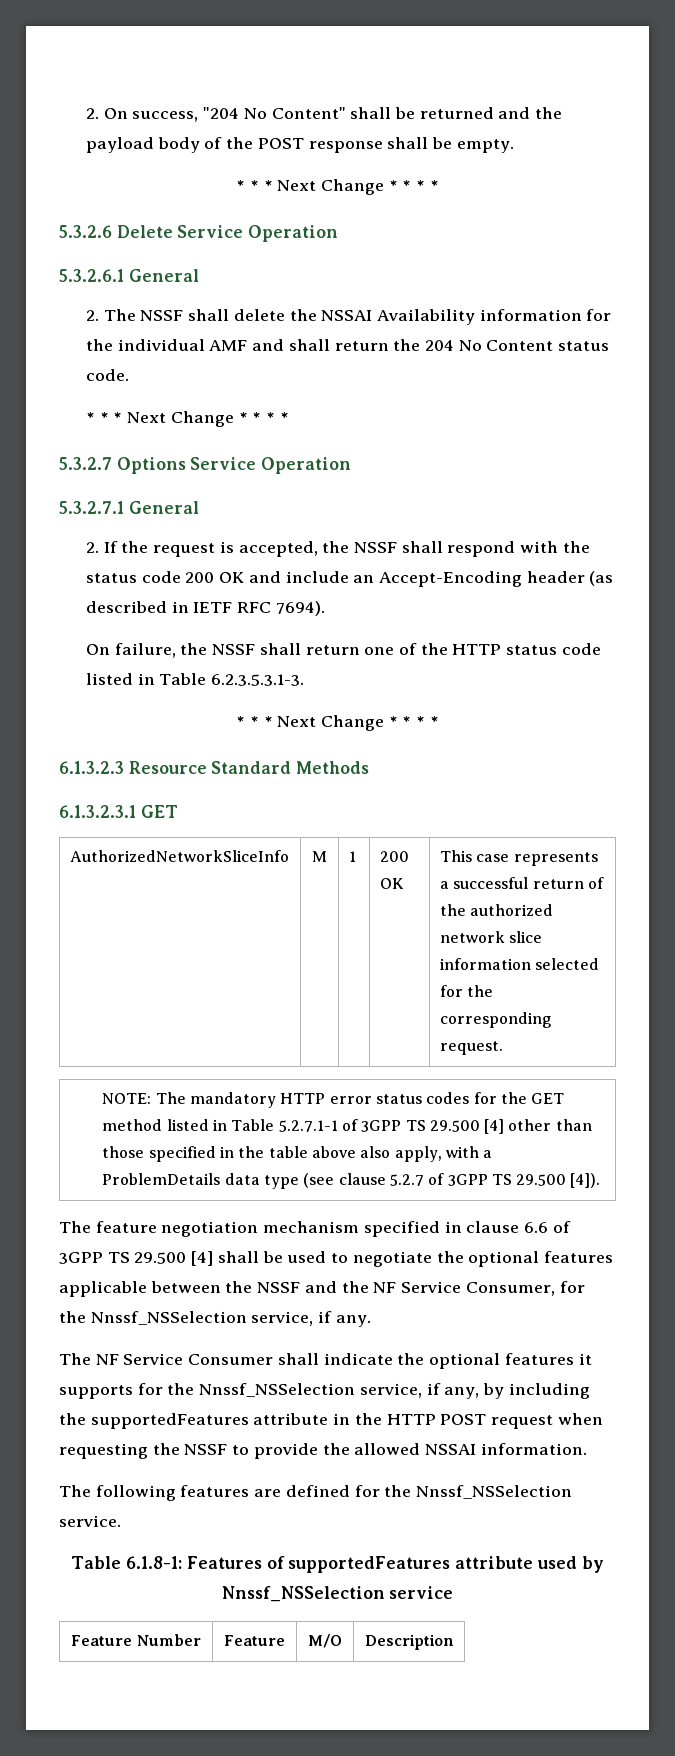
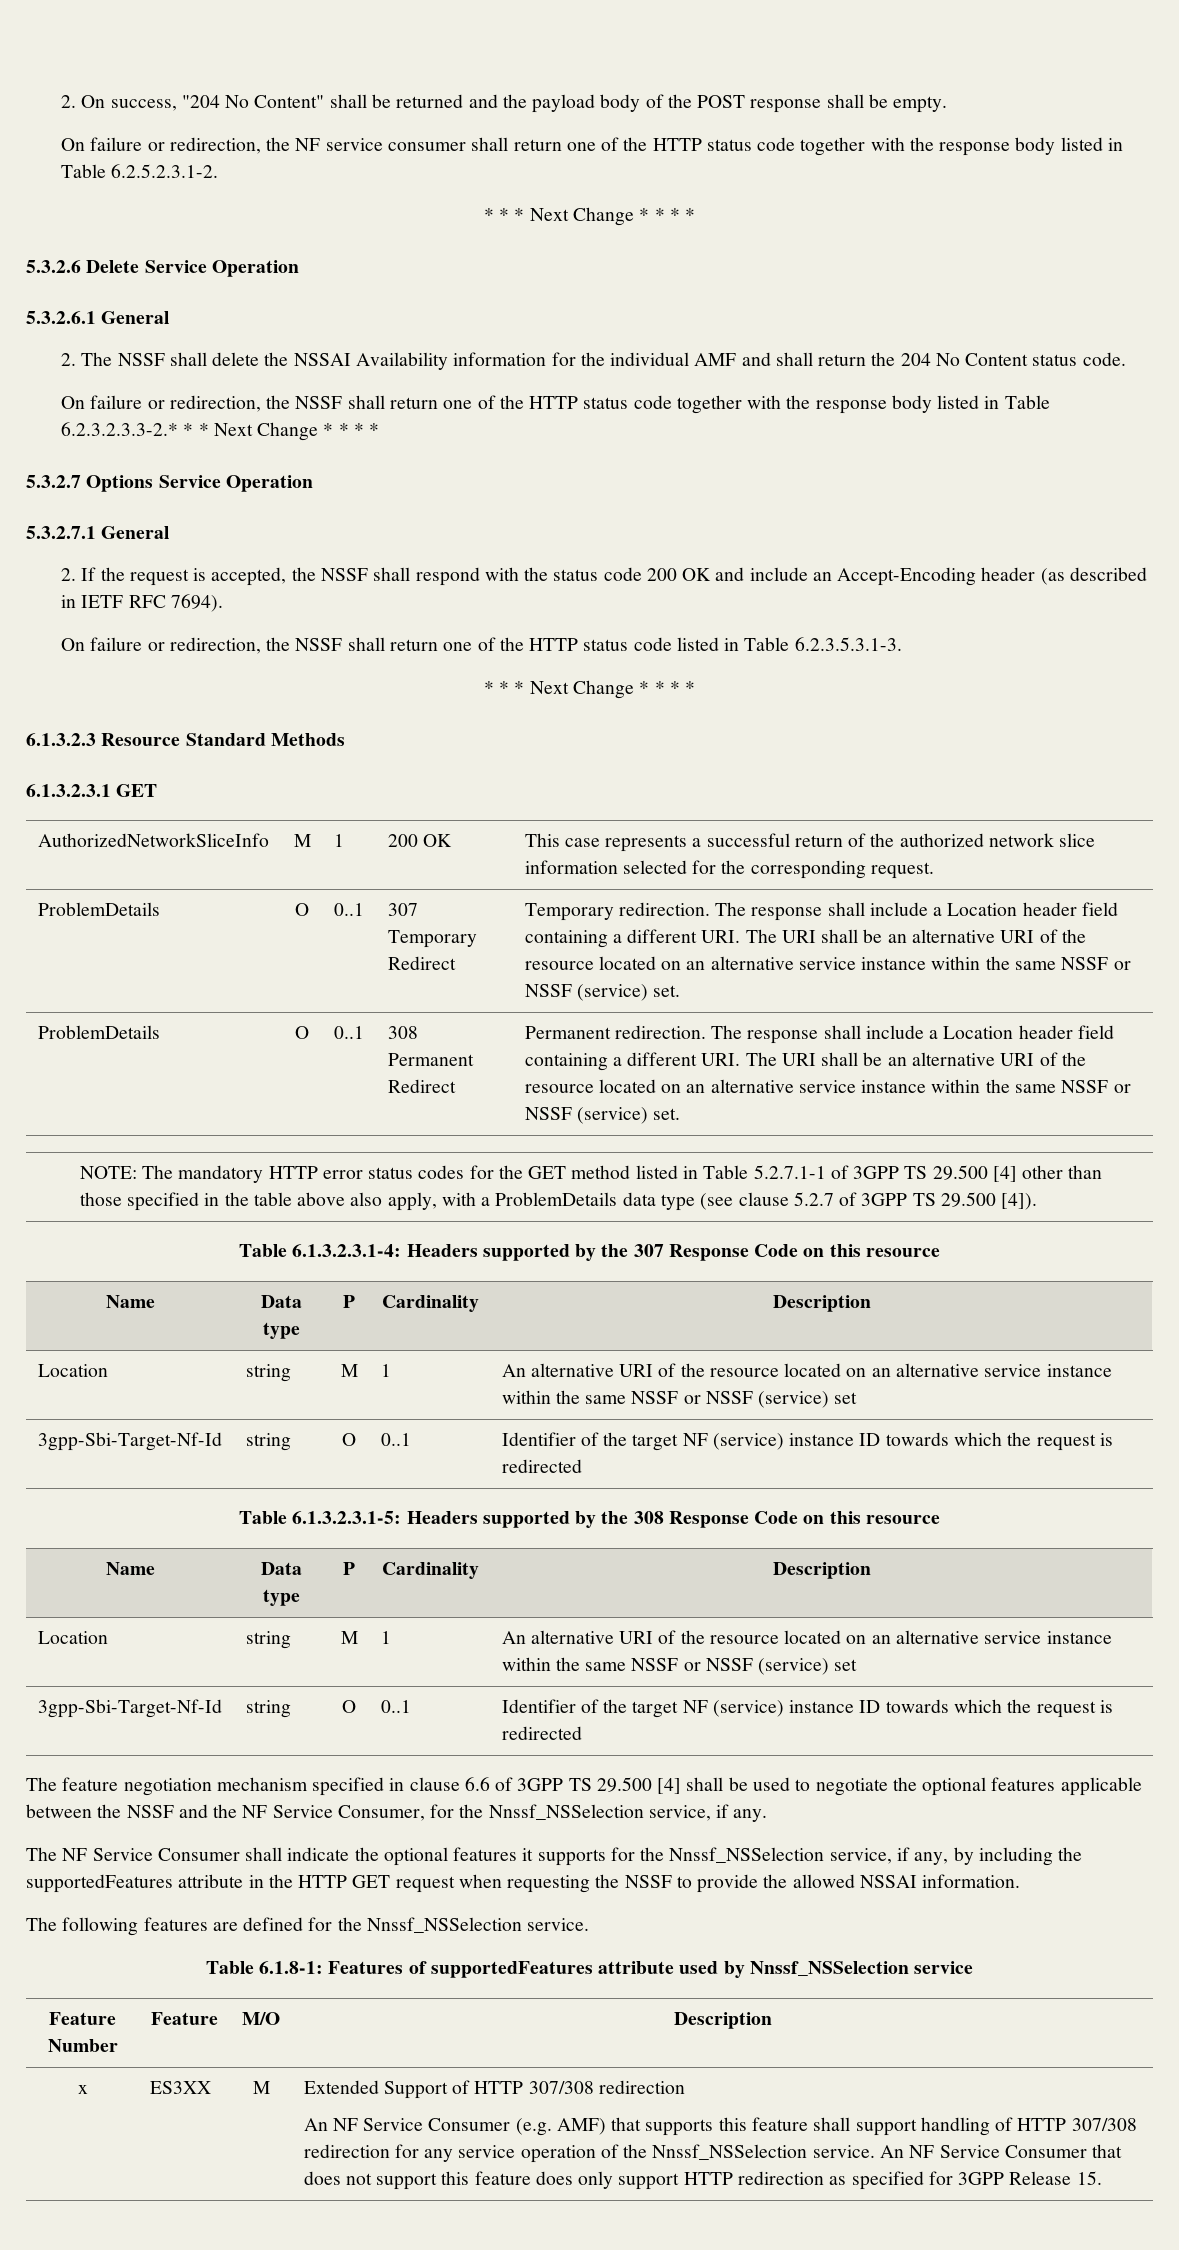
(514, 146) none -> [61,137,1123,156] [61,164,219,178] // On failure or redirection, the NF service consumer shall return one of the HTTP status code together with the response body listed in Table 6.2.5.2.3.1-2.
[85,412,95,423] * -> [61,395,1050,414] [61,422,179,436] On failure or redirection, the NSSF shall return one of the HTTP status code together with the response body listed in Table 6.2.3.2.3.3-2.*
[114,643,176,658] failure, -> [90,637,261,654] failure or redirection,
(503, 1048) none -> [37,902,160,916] [295,903,309,916] [333,903,364,916] [387,903,418,916] [387,930,477,948] [387,956,456,970] [524,902,1119,921] [524,929,1086,948] [524,956,1131,970] [524,984,681,1001] [37,1025,160,1039] [295,1026,309,1039] [333,1026,364,1039] [387,1026,418,1039] [387,1053,474,1066] [387,1079,456,1093] [524,1025,1115,1044] [524,1052,1086,1071] [524,1079,1131,1093] [524,1107,681,1124] // ProblemDetails | O | 0..1 | 307 Temporary Redirect | Temporary redirection. The response shall include a Location header field containing a different URI. The URI shall be an alternative URI of the resource located on an alternative service instance within the same NSSF or NSSF (service) set. // ProblemDetails | O | 0..1 | 308 Permanent Redirect | Permanent redirection. The response shall include a Location header field containing a different URI. The URI shall be an alternative URI of the resource located on an alternative service instance within the same NSSF or NSSF (service) set.
(601, 1180) none -> [239,1244,940,1261] [106,1295,155,1308] [261,1295,302,1308] [263,1322,300,1339] [343,1295,355,1308] [381,1295,479,1312] [772,1295,871,1312] [37,1364,108,1377] [245,1364,291,1382] [340,1364,358,1377] [380,1364,391,1377] [501,1363,1112,1377] [501,1390,858,1408] [37,1432,222,1451] [245,1433,291,1451] [342,1433,356,1446] [380,1433,411,1446] [501,1432,1113,1451] [501,1459,582,1473] [239,1511,940,1528] [106,1562,155,1575] [261,1562,302,1575] [263,1589,300,1606] [343,1562,355,1575] [381,1562,479,1579] [772,1562,871,1579] [37,1631,108,1644] [245,1631,291,1649] [340,1631,358,1644] [380,1631,391,1644] [501,1630,1112,1644] [501,1657,858,1675] [37,1699,222,1718] [245,1700,291,1718] [342,1700,356,1713] [380,1700,411,1713] [501,1699,1113,1718] [501,1726,582,1740] // Table 6.1.3.2.3.1-4: Headers supported by the 307 Response Code on this resource // Name | Data type | P | Cardinality | Description // Location | string | M | 1 | An alternative URI of the resource located on an alternative service instance within the same NSSF or NSSF (service) set // 3gpp-Sbi-Target-Nf-Id | string | O | 0..1 | Identifier of the target NF (service) instance ID towards which the request is redirected // Table 6.1.3.2.3.1-5: Headers supported by the 308 Response Code on this resource // Name | Data type | P | Cardinality | Description // Location | string | M | 1 | An alternative URI of the resource located on an alternative service instance within the same NSSF or NSSF (service) set // 3gpp-Sbi-Target-Nf-Id | string | O | 0..1 | Identifier of the target NF (service) instance ID towards which the request is redirected
[440,1414,487,1425] POST -> [352,1875,391,1888] GET
(454, 1642) none -> [77,2085,88,2094] [149,2081,211,2094] [252,2081,270,2094] [303,2080,685,2099] [303,2117,1137,2136] [303,2144,1123,2163] [303,2171,1102,2190] // x | ES3XX | M | Extended Support of HTTP 307/308 redirection // An NF Service Consumer (e.g. AMF) that supports this feature shall support handling of HTTP 307/308 redirection for any service operation of the Nnssf_NSSelection service. An NF Service Consumer that does not support this feature does only support HTTP redirection as specified for 3GPP Release 15.

